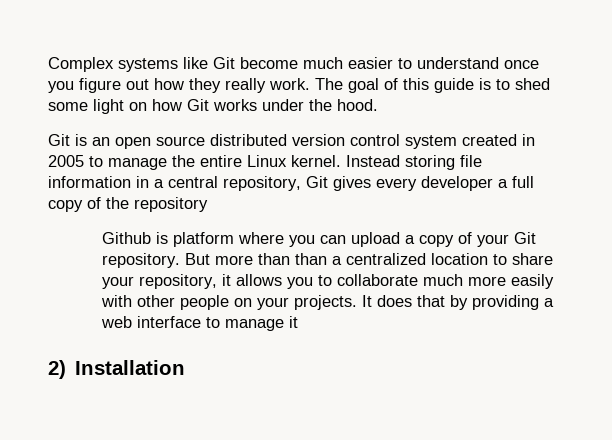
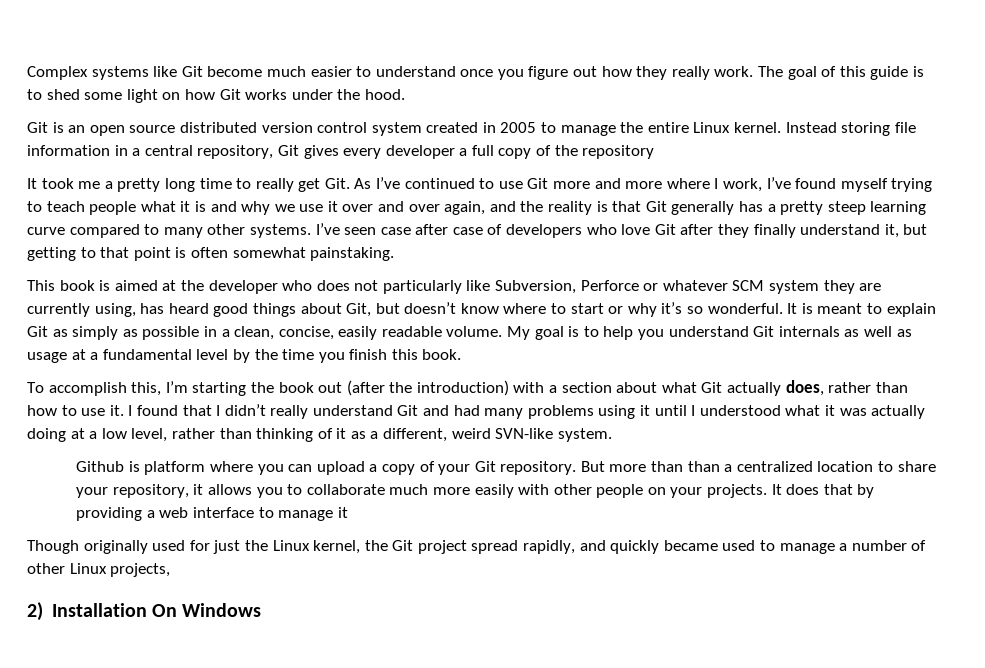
(208, 204) none -> [27,177,933,192] [27,201,927,215] [27,223,928,238] [27,247,395,261] [27,280,882,294] [27,302,936,317] [27,326,912,340] [27,349,462,363] [27,380,908,396] [27,404,926,419] [27,428,612,442] // It took me a pretty long time to really get Git. As I’ve continued to use Git more and more where I work, I’ve found myself trying to teach people what it is and why we use it over and over again, and the reality is that Git generally has a pretty steep learning curve compared to many other systems. I’ve seen case after case of developers who love Git after they finally understand it, but getting to that point is often somewhat painstaking. // This book is aimed at the developer who does not particularly like Subversion, Perforce or whatever SCM system they are currently using, has heard good things about Git, but doesn’t know where to start or why it’s so wonderful. It is meant to explain Git as simply as possible in a clean, concise, easily readable volume. My goal is to help you understand Git internals as well as usage at a fundamental level by the time you finish this book. // To accomplish this, I’m starting the book out (after the introduction) with a section about what Git actually does, rather than how to use it. I found that I didn’t really understand Git and had many problems using it until I understood what it was actually doing at a low level, rather than thinking of it as a different, weird SVN-like system.
(298, 322) none -> [27,540,927,554] [27,563,171,577] // Though originally used for just the Linux kernel, the Git project spread rapidly, and quickly became used to manage a number of other Linux projects,
(185, 367) none -> [151,603,262,617] On Windows

